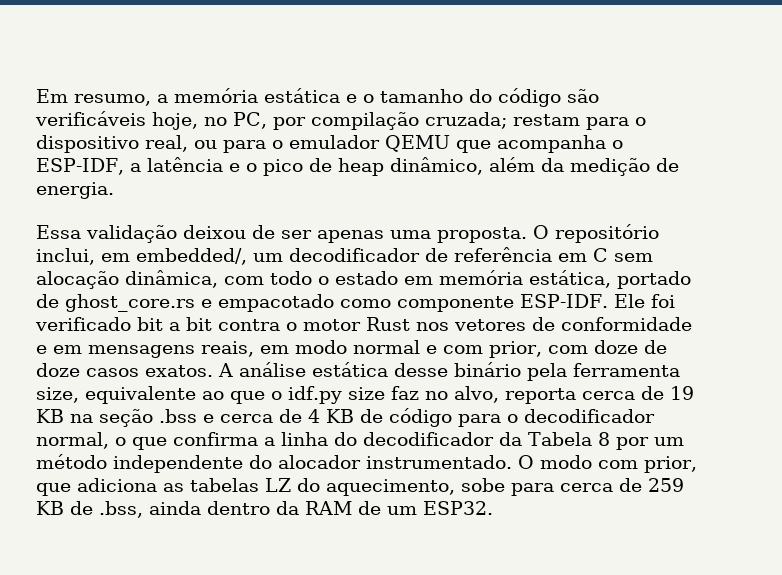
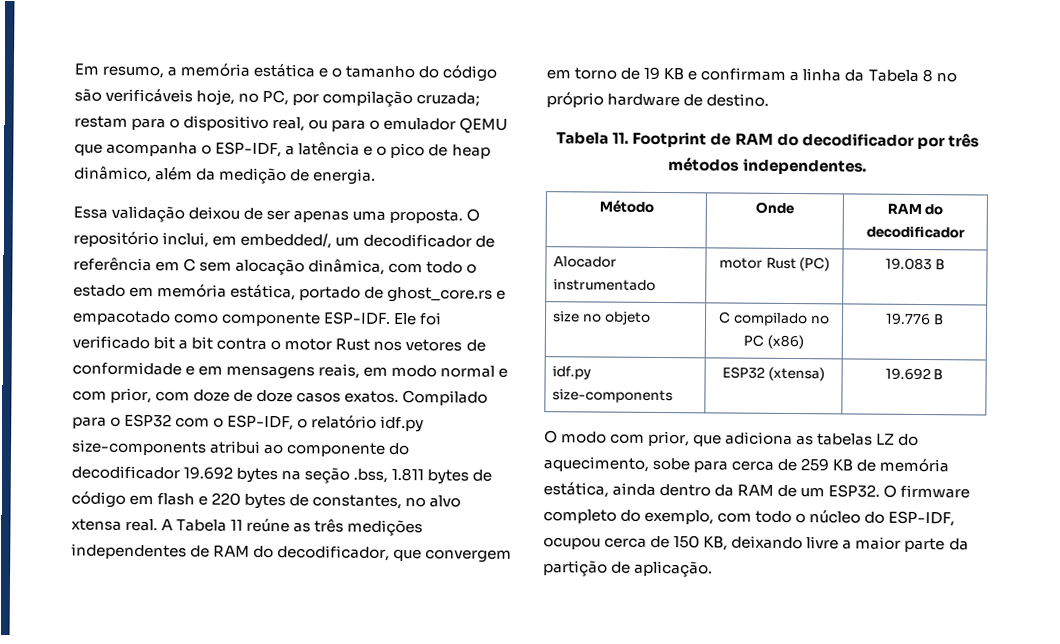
[218,362,680,381] [36,386,694,404] [36,408,655,427] [36,432,684,450] [36,454,512,473] A análise estática desse binário pela ferramenta size, equivalente ao que o idf.py size faz no alvo, reporta cerca de 19 KB na seção .bss e cerca de 4 KB de código para o decodificador normal, o que confirma a linha do decodificador da Tabela 8 por um método independente do alocador instrumentado. -> [402,390,489,406] [72,413,425,433] [71,439,411,457] [71,465,493,485] [71,490,462,510] [71,517,424,537] [71,543,513,563] [546,66,957,83] [546,91,770,108] [556,131,979,150] [668,157,867,175] [598,199,654,213] [755,201,794,215] [886,203,944,216] [865,225,965,239] [553,256,618,268] [553,279,657,291] [718,257,831,272] [885,257,945,271] [552,310,651,325] [718,311,830,327] [743,334,804,350] [885,312,944,326] [552,366,592,380] [552,389,674,404] [722,366,825,382] [884,367,944,381] Compilado para o ESP32 com o ESP-IDF, o relatório idf.py size-components atribui ao componente do decodificador 19.692 bytes na seção .bss, 1.811 bytes de código em flash e 220 bytes de constantes, no alvo xtensa real. A Tabela 11 reúne as três medições independentes de RAM do decodificador, que convergem em torno de 19 KB e confirmam a linha da Tabela 8 no próprio hardware de destino. // Tabela 11. Footprint de RAM do decodificador por três métodos independentes. // Método | Onde | RAM do decodificador // Alocador instrumentado | motor Rust (PC) | 19.083 B // size no objeto | C compilado no PC (x86) | 19.776 B // idf.py size-components | ESP32 (xtensa) | 19.692 B //
[99,501,143,518] .bss, -> [879,457,950,473] [543,481,609,498] memória estática,
(493, 508) none -> [883,484,971,499] [543,509,956,527] [543,535,969,553] [543,560,714,578] O firmware completo do exemplo, com todo o núcleo do ESP-IDF, ocupou cerca de 150 KB, deixando livre a maior parte da partição de aplicação.

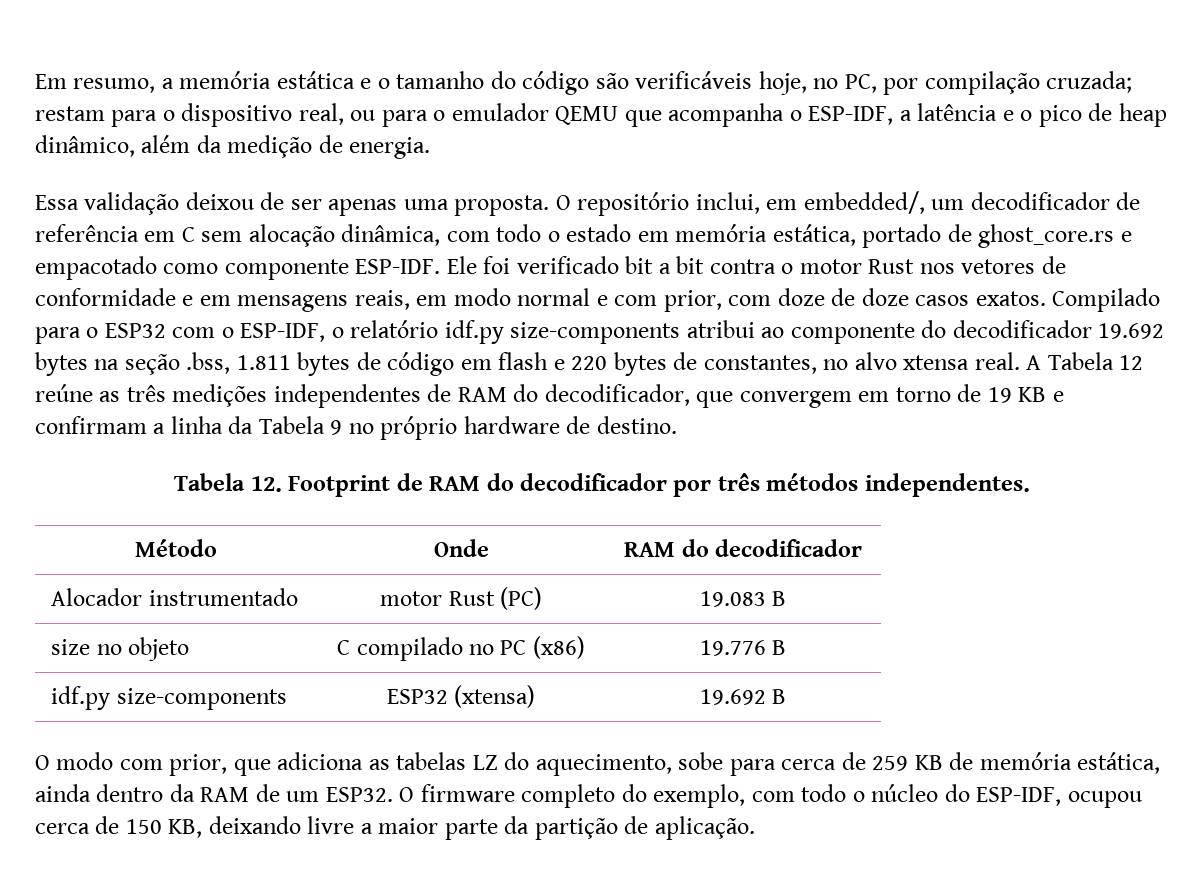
[230,519,244,531] 11 -> [1119,355,1144,370] 12
[921,69,933,83] 8 -> [330,420,343,435] 9
[612,132,630,144] 11. -> [250,476,282,492] 12.

